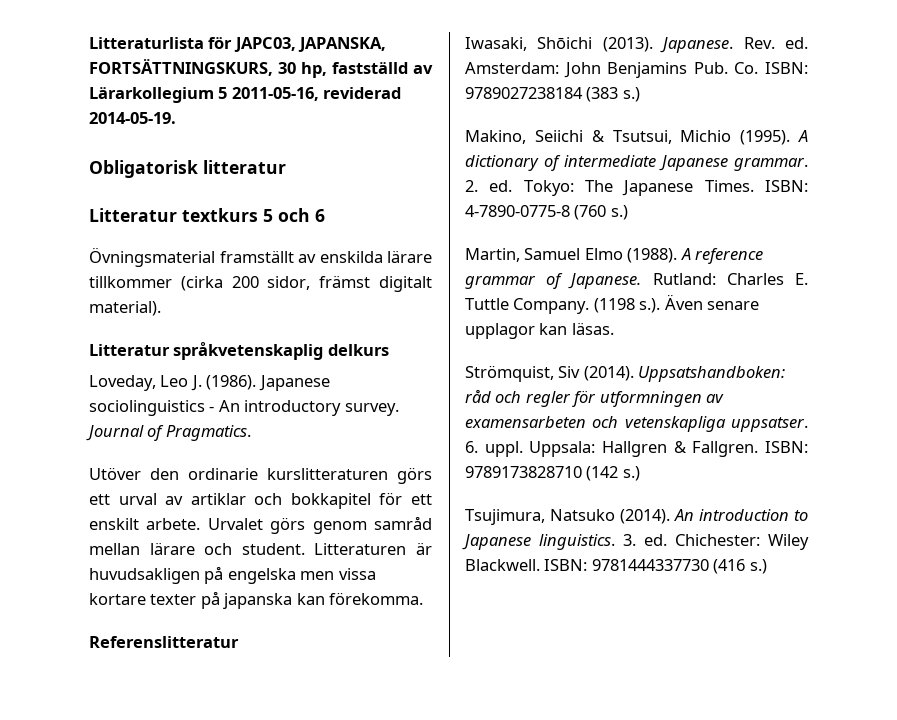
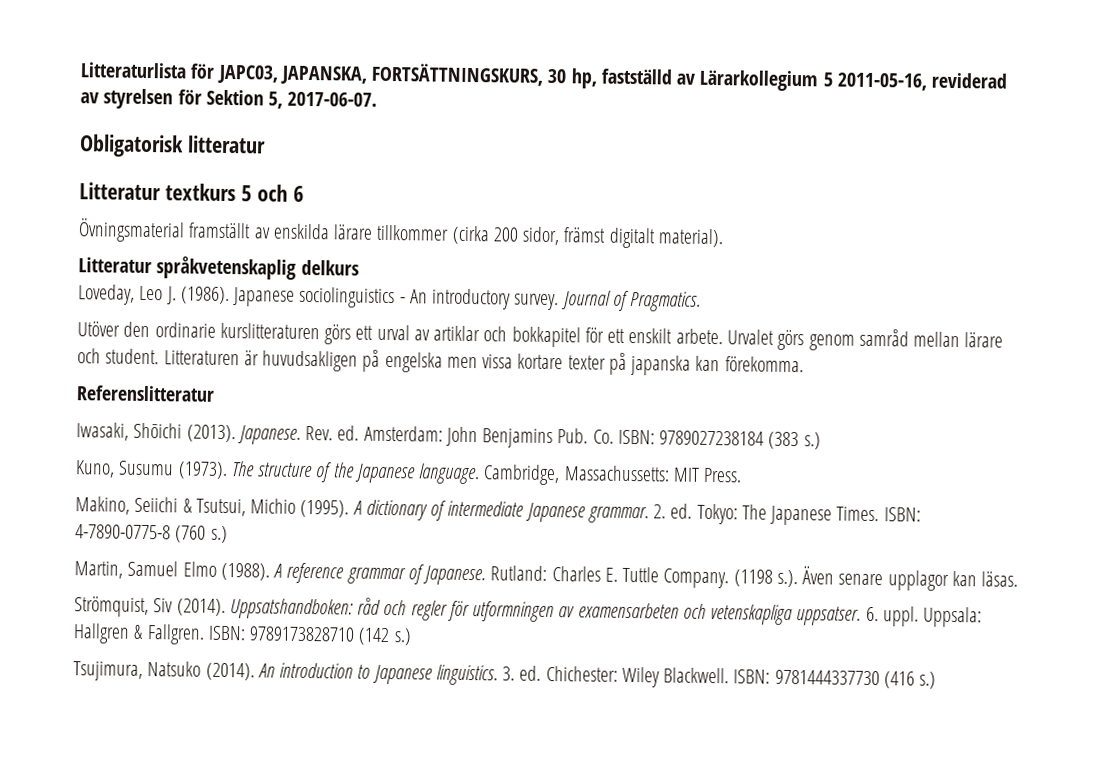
[89,112,176,124] 2014-05-19. -> [80,88,378,110] av styrelsen för Sektion 5, 2017-06-07.
(640, 94) none -> [75,460,743,486] // Kuno, Susumu (1973). The structure of the Japanese language. Cambridge, Massachussetts: MIT Press.

